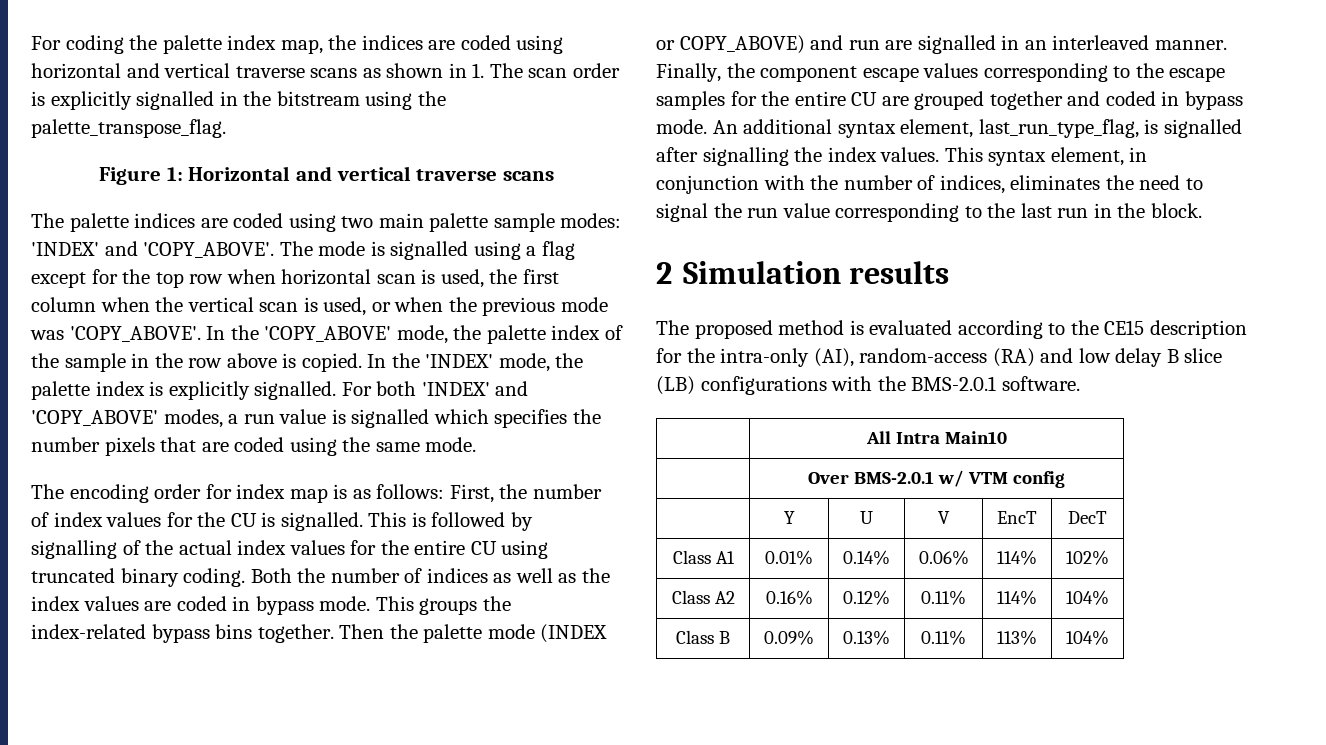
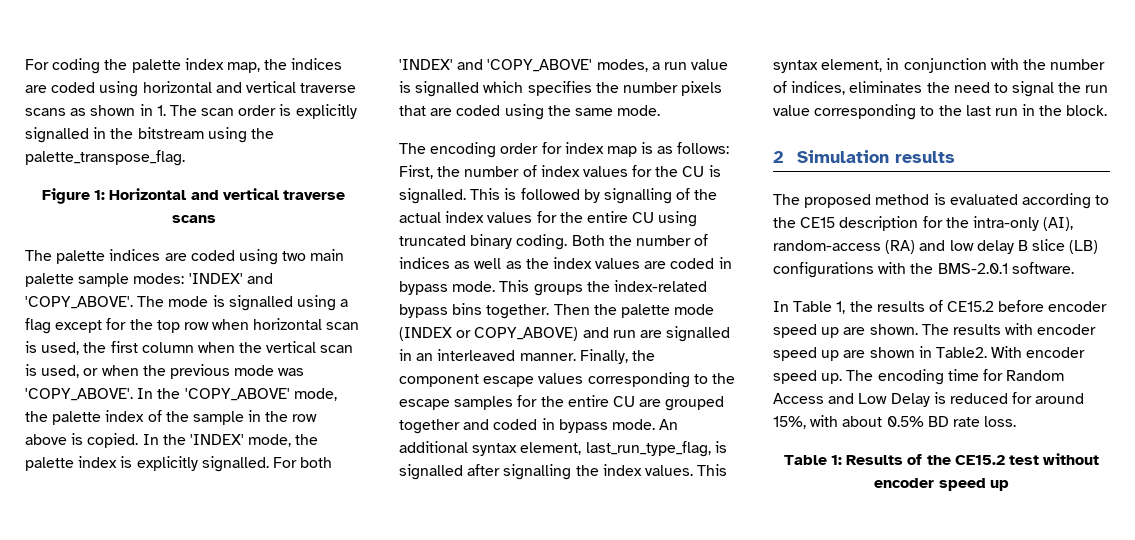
[865,431,1007,444] [808,470,1065,488] [783,511,795,524] [860,511,873,524] [938,511,950,524] [997,511,1037,524] [1068,511,1107,524] [672,550,735,564] [765,550,813,565] [843,550,890,565] [918,550,969,565] [997,550,1037,565] [1066,550,1109,565] [671,590,735,604] [765,590,813,605] [843,590,890,605] [921,590,966,605] [997,590,1037,605] [1066,590,1109,605] [676,630,730,644] [764,630,814,645] [843,630,890,645] [921,630,966,645] [997,630,1037,645] [1066,630,1109,645] // | All Intra Main10 // | Over BMS-2.0.1 w/ VTM config // | Y | U | V | EncT | DecT // Class A1 | 0.01% | 0.14% | 0.06% | 114% | 102% // Class A2 | 0.16% | 0.12% | 0.11% | 114% | 104% // Class B | 0.09% | 0.13% | 0.11% | 113% | 104% -> [773,300,1108,314] [773,323,1097,338] [773,346,1086,361] [773,369,1065,385] [773,392,1085,407] [773,415,1017,429] [783,453,1100,465] [874,478,1009,491] // In Table 1, the results of CE15.2 before encoder speed up are shown. The results with encoder speed up are shown in Table2. With encoder speed up. The encoding time for Random Access and Low Delay is reduced for around 15%, with about 0.5% BD rate loss. // Table 1: Results of the CE15.2 test without encoder speed up

